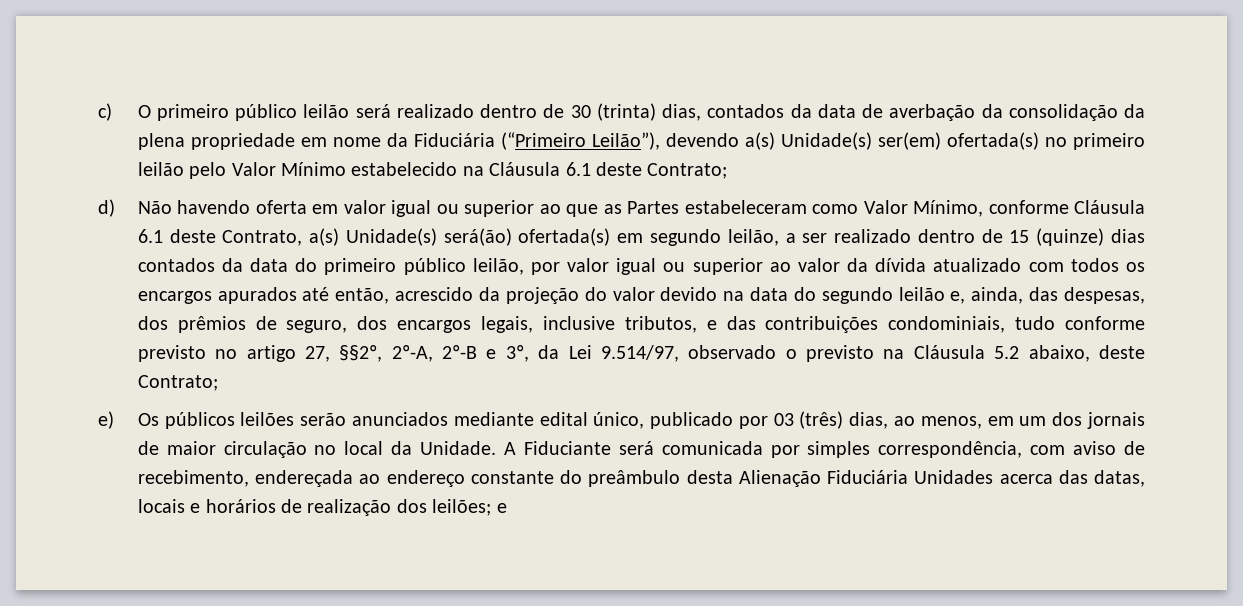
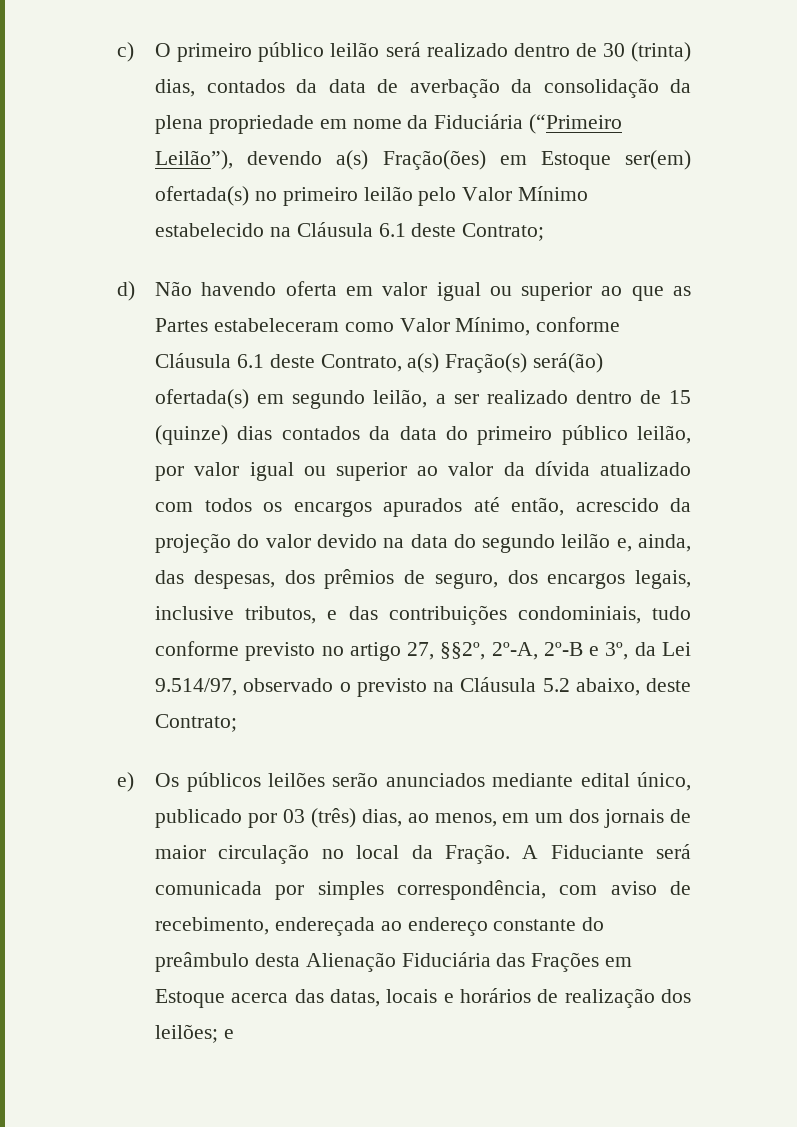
[780,132,872,150] Unidade(s) -> [382,150,611,170] Fração(ões) em Estoque
[345,228,437,246] Unidade(s) -> [445,353,528,373] Fração(s)
[420,441,497,455] Unidade. -> [444,844,510,864] Fração.
[914,470,994,484] Unidades -> [496,952,632,972] [155,989,226,1008] das Frações em Estoque

